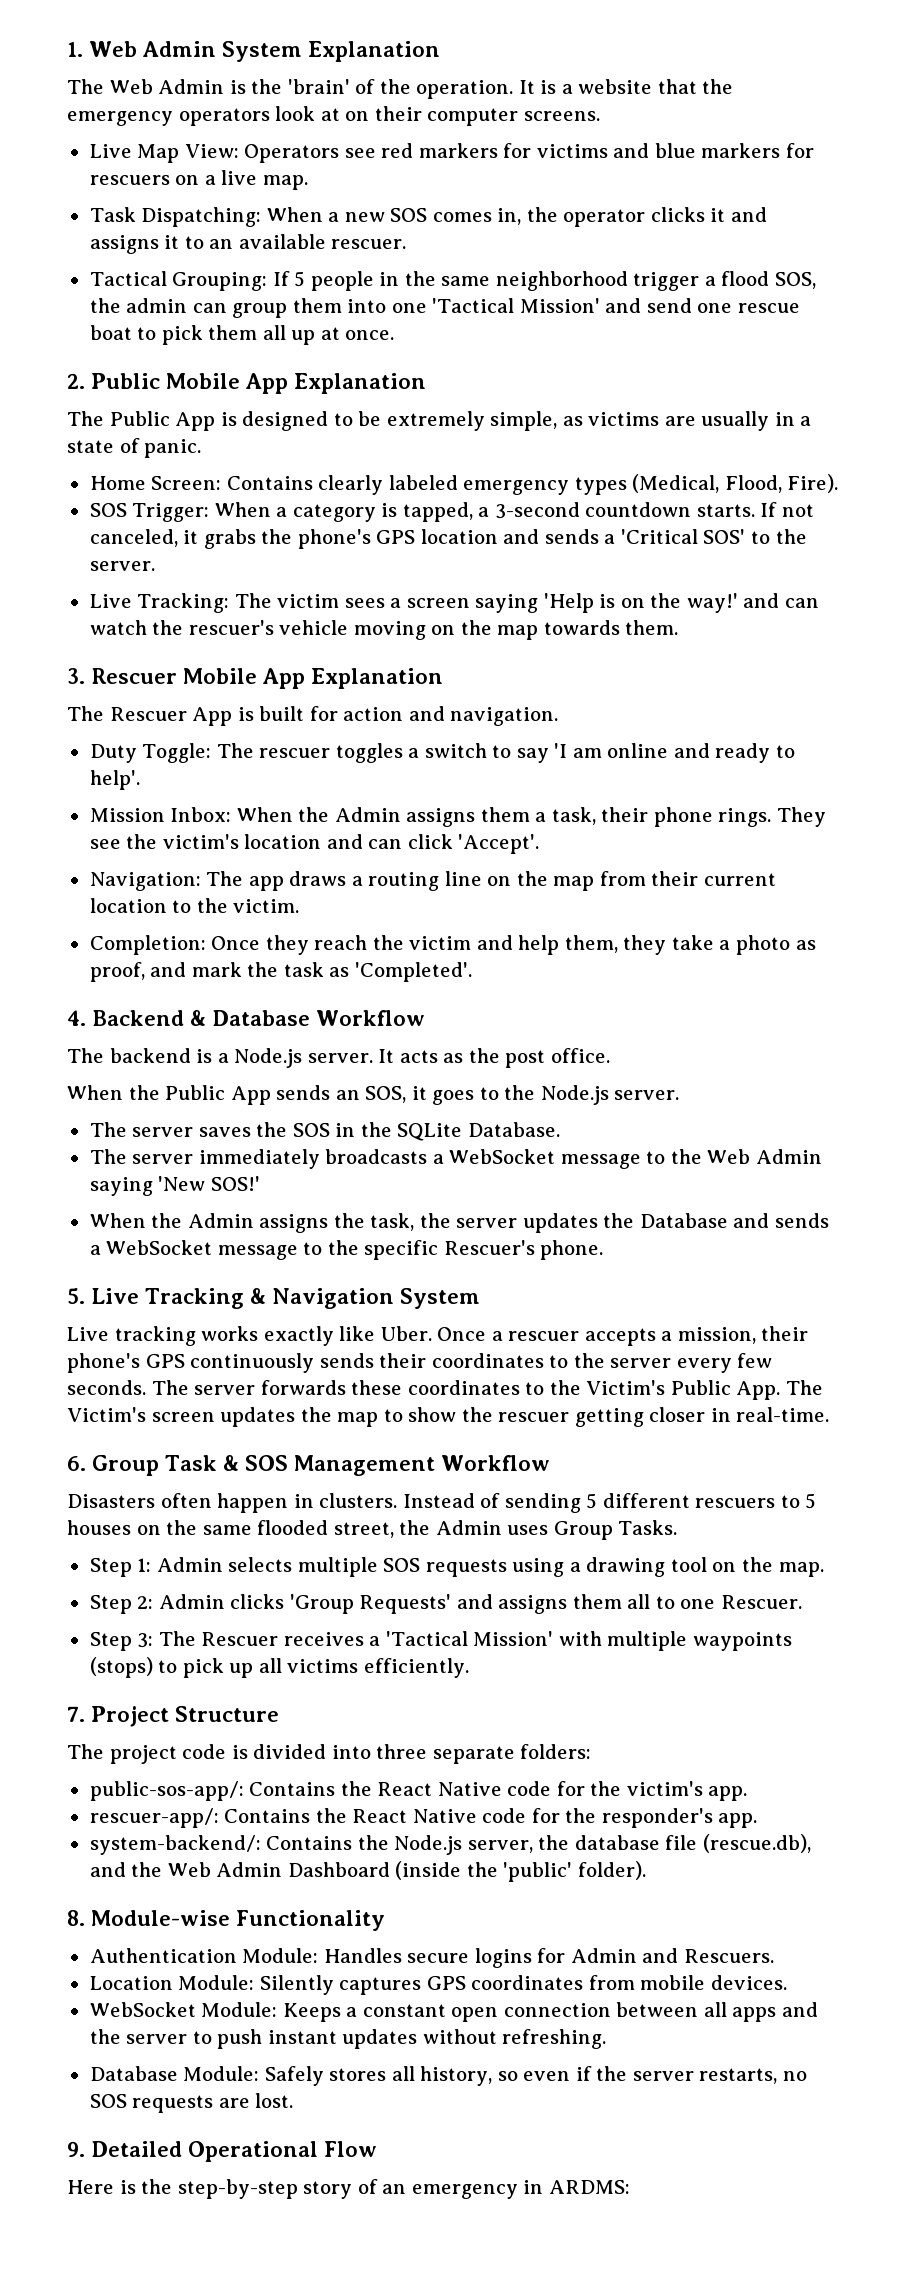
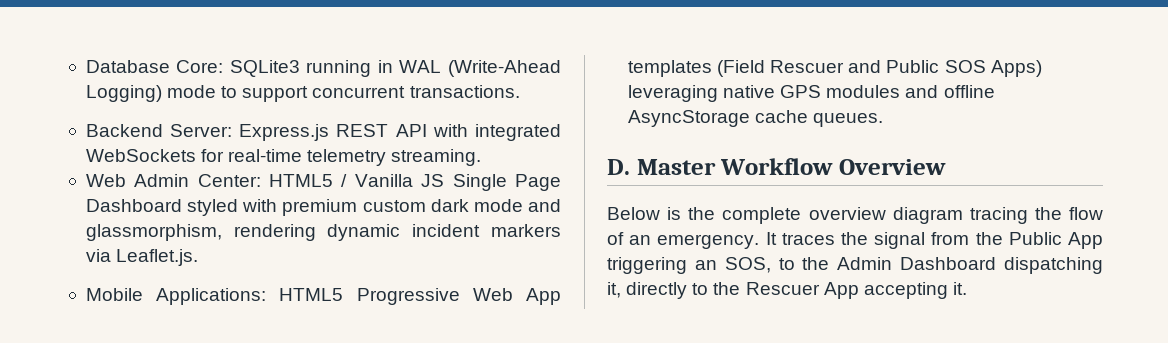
[67,41,441,62] [67,79,734,99] [67,106,600,126] [89,143,814,163] [89,170,308,190] [89,207,767,227] [89,234,407,254] [89,271,816,291] [89,298,800,318] [89,325,395,345] [67,373,427,394] [67,411,812,431] [67,438,202,458] [89,474,839,495] [89,502,814,522] [89,529,807,549] [89,561,155,571] [89,593,820,613] [89,620,679,640] [67,668,444,689] [67,706,559,726] [89,743,796,763] [89,770,140,790] [89,807,826,827] [89,834,540,854] [89,871,776,891] [89,898,300,913] [89,935,816,955] [89,962,472,982] [67,1010,426,1026] [67,1048,610,1068] [67,1085,123,1100] 1. Web Admin System Explanation // The Web Admin is the 'brain' of the operation. It is a website that the emergency operators look at on their computer screens. // Live Map View: Operators see red markers for victims and blue markers for rescuers on a live map. // Task Dispatching: When a new SOS comes in, the operator clicks it and assigns it to an available rescuer. // Tactical Grouping: If 5 people in the same neighborhood trigger a flood SOS, the admin can group them into one 'Tactical Mission' and send one rescue boat to pick them all up at once. // 2. Public Mobile App Explanation // The Public App is designed to be extremely simple, as victims are usually in a state of panic. // Home Screen: Contains clearly labeled emergency types (Medical, Flood, Fire). // SOS Trigger: When a category is tapped, a 3-second countdown starts. If not canceled, it grabs the phone's GPS location and sends a 'Critical SOS' to the server. // Live Tracking: The victim sees a screen saying 'Help is on the way!' and can watch the rescuer's vehicle moving on the map towards them. // 3. Rescuer Mobile App Explanation // The Rescuer App is built for action and navigation. // Duty Toggle: The rescuer toggles a switch to say 'I am online and ready to help'. // Mission Inbox: When the Admin assigns them a task, their phone rings. They see the victim's location and can click 'Accept'. // Navigation: The app draws a routing line on the map from their current location to the victim. // Completion: Once they reach the victim and help them, they take a photo as proof, and mark the task as 'Completed'. // 4. Backend & Database Workflow // The backend is a Node.js server. It acts as the post office. // When -> [85,60,561,77] [85,85,520,102] [85,124,561,141] [85,149,482,166] [85,174,561,191] [85,199,561,216] [85,224,562,241] [85,249,199,266] [85,288,562,305] [627,60,1042,77] [627,85,995,102] [627,110,884,127] [607,158,946,175] [607,207,1103,224] [607,232,970,249] Database Core: SQLite3 running in WAL (Write-Ahead Logging) mode to support concurrent transactions. // Backend Server: Express.js REST API with integrated WebSockets for real-time telemetry streaming. // Web Admin Center: HTML5 / Vanilla JS Single Page Dashboard styled with premium custom dark mode and glassmorphism, rendering dynamic incident markers via Leaflet.js. // Mobile Applications: HTML5 Progressive Web App templates (Field Rescuer and Public SOS Apps) leveraging native GPS modules and offline AsyncStorage cache queues. // D. Master Workflow Overview // Below is the complete overview diagram tracing the flow of an emergency. It traces the signal from
[276,1085,331,1100] sends -> [607,257,687,274] triggering
[411,1085,680,1105] [89,1122,560,1141] [89,1149,822,1169] [89,1176,260,1196] [89,1213,829,1233] [89,1240,604,1260] [67,1288,481,1309] [67,1326,809,1346] [67,1353,773,1373] [67,1380,823,1400] [67,1407,830,1427] [67,1455,551,1476] [67,1493,817,1513] [67,1520,678,1540] [89,1557,824,1577] [89,1594,802,1614] [89,1631,792,1651] [89,1657,469,1678] [67,1706,280,1727] [67,1744,592,1764] [89,1781,748,1801] [89,1808,758,1828] [89,1834,811,1855] [89,1861,646,1882] [67,1910,386,1931] [89,1948,774,1968] [89,1975,787,1995] [89,2002,818,2022] [89,2029,607,2049] [89,2066,807,2086] [89,2093,294,2113] [67,2141,378,2162] [67,2179,630,2199] it goes to the Node.js server. // The server saves the SOS in the SQLite Database. // The server immediately broadcasts a WebSocket message to the Web Admin saying 'New SOS!' // When the Admin assigns the task, the server updates the Database and sends a WebSocket message to the specific Rescuer's phone. // 5. Live Tracking & Navigation System // Live tracking works exactly like Uber. Once a rescuer accepts a mission, their phone's GPS continuously sends their coordinates to the server every few seconds. The server forwards these coordinates to the Victim's Public App. The Victim's screen updates the map to show the rescuer getting closer in real-time. // 6. Group Task & SOS Management Workflow // Disasters often happen in clusters. Instead of sending 5 different rescuers to 5 houses on the same flooded street, the Admin uses Group Tasks. // Step 1: Admin selects multiple SOS requests using a drawing tool on the map. // Step 2: Admin clicks 'Group Requests' and assigns them all to one Rescuer. // Step 3: The Rescuer receives a 'Tactical Mission' with multiple waypoints (stops) to pick up all victims efficiently. // 7. Project Structure // The project code is divided into three separate folders: // public-sos-app/: Contains the React Native code for the victim's app. // rescuer-app/: Contains the React Native code for the responder's app. // system-backend/: Contains the Node.js server, the database file (rescue.db), and the Web Admin Dashboard (inside the 'public' folder). // 8. Module-wise Functionality // Authentication Module: Handles secure logins for Admin and Rescuers. // Location Module: Silently captures GPS coordinates from mobile devices. // WebSocket Module: Keeps a constant open connection between all apps and the server to push instant updates without refreshing. // Database Module: Safely stores all history, so even if the server restarts, no SOS requests are lost. // 9. Detailed Operational Flow // Here is the step-by-step story of an emergency in ARDMS: -> [778,257,1103,274] [607,282,967,299] to the Admin Dashboard dispatching it, directly to the Rescuer App accepting it.

